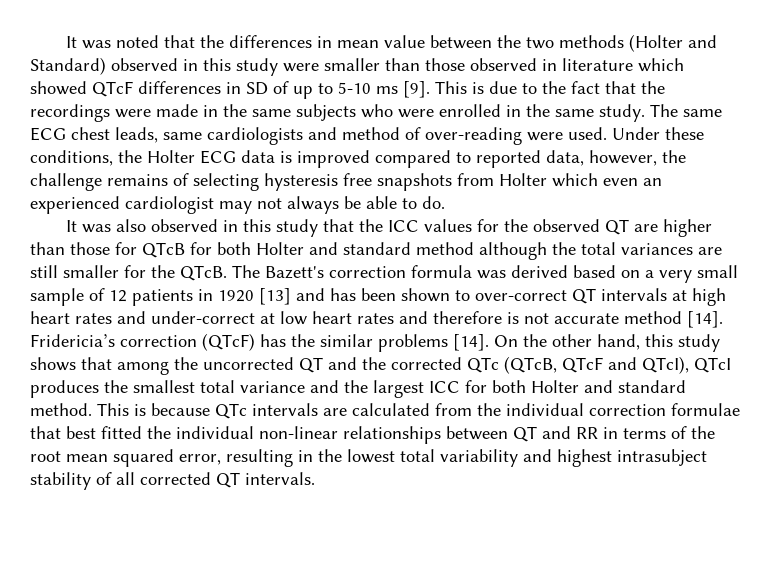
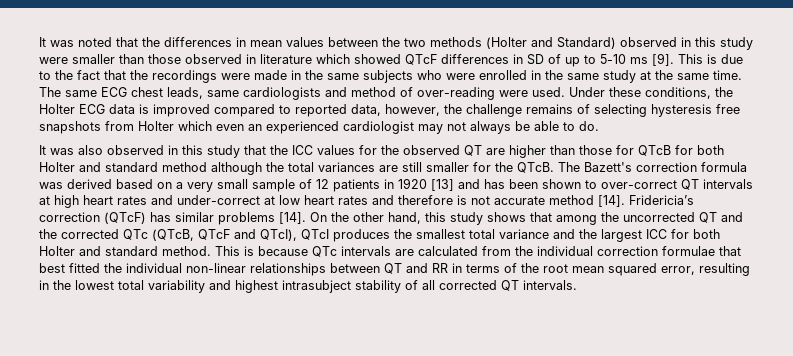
[383,35,425,48] value -> [286,37,324,47] values
[599,104,645,122] study. -> [603,70,742,83] study at the same time.
[291,334,315,347] the -> (171, 217) none

